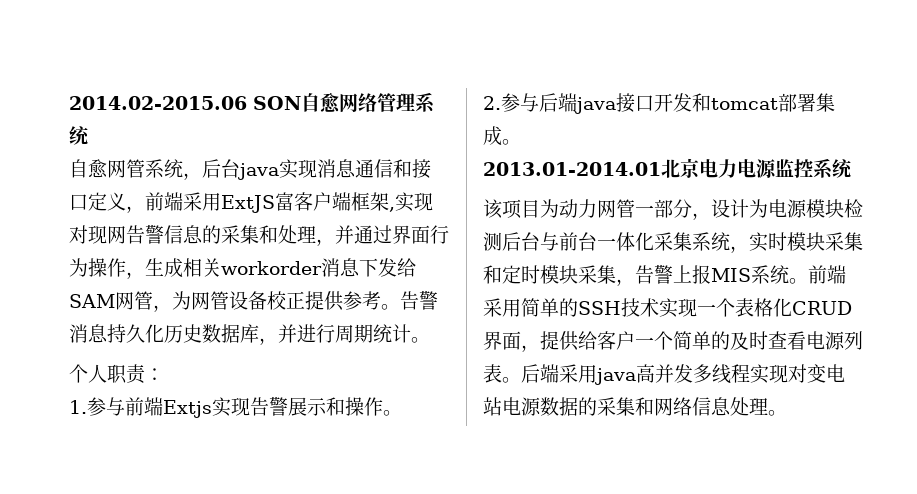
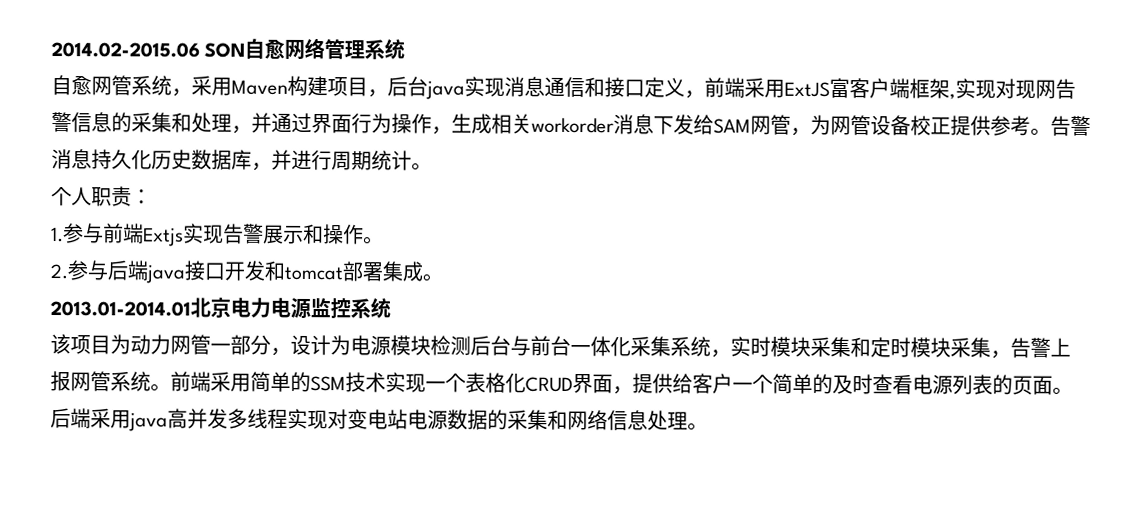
(202, 176) none -> [191,75,388,98] 采用Maven构建项目，
[711,268,751,282] MIS -> [70,371,111,392] 网管
[578,301,621,315] SSH -> [310,376,346,392] SSM
(502, 373) none -> [992,374,1053,395] 的页面

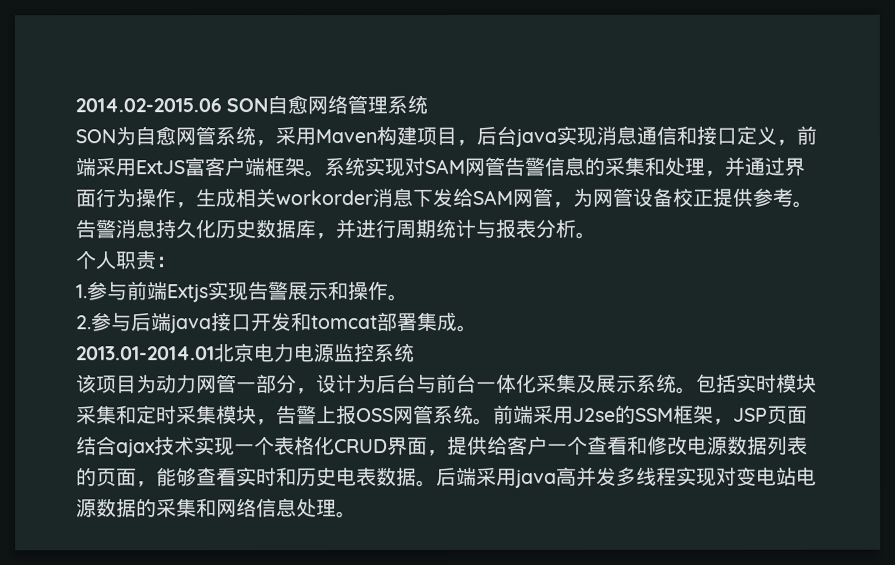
(406, 49) none -> [75,126,136,146] SON为
[949,78,1056,100] ,实现对现网 -> [304,156,505,178] 。系统实现对SAM网管
(412, 160) none -> [475,218,576,238] 与报表分析
[350,335,471,356] 电源模块检测 -> (377, 384) none
[670,336,731,358] 系统， -> [576,373,737,394] 及展示系统。包括
[910,337,991,358] 模块采集 -> [176,405,257,425] 采集模块
(71, 381) none -> [356,408,394,423] OSS
[250,371,346,393] 简单的SSM -> [573,404,808,425] [76,436,156,458] J2se的SSM框架，JSP页面结合ajax
[772,373,1053,395] 简单的及时查看电源列表的页面 -> [587,435,808,455] [76,467,417,488] 查看和修改电源数据列表的页面，能够查看实时和历史电表数据

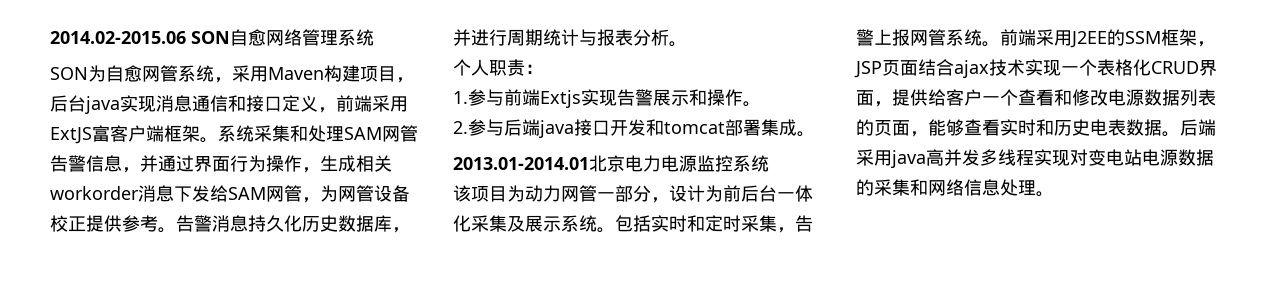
[364,157,425,178] 实现对 -> [254,125,344,142] 采集和处理
[584,156,705,176] 的采集和处理 -> (122, 163) none
[376,373,457,394] 后台与前 -> [723,185,759,202] 前后
[776,373,817,393] [76,405,117,425] 模块采集 -> (687, 223) none
[216,405,257,425] 模块 -> (777, 223) none
[356,408,394,423] OSS -> (910, 37) none
[573,407,616,422] J2se -> [1070,31,1107,48] J2EE

